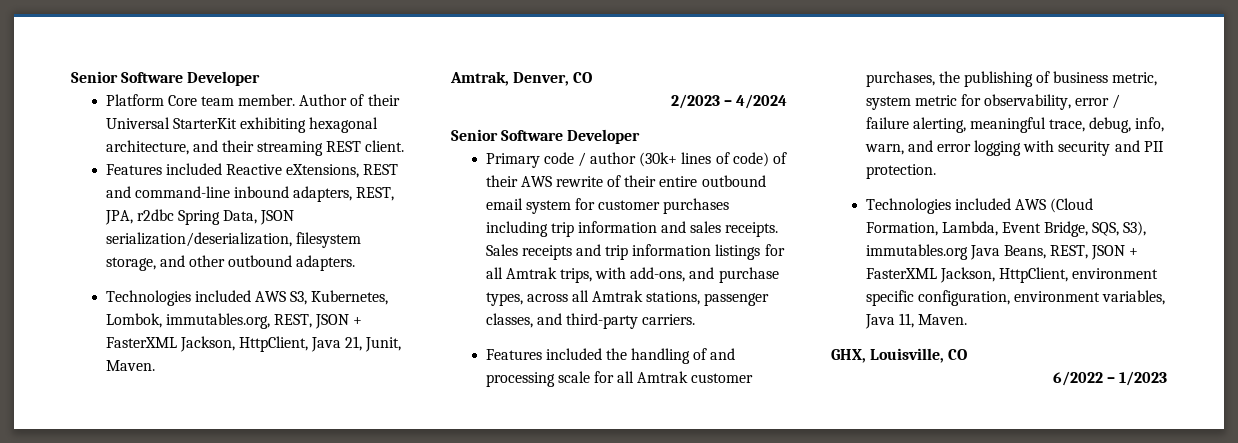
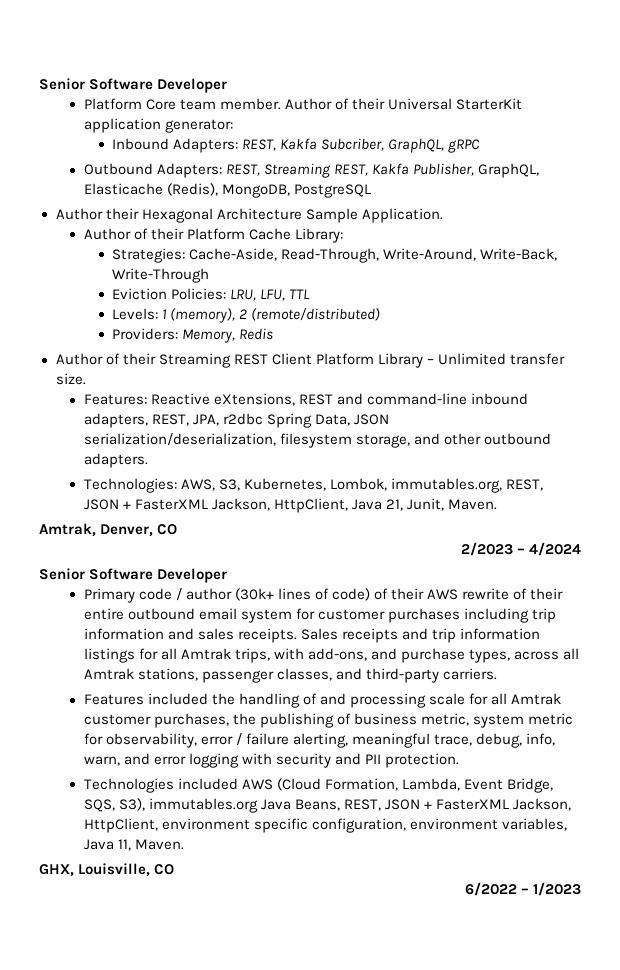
[239,117,379,133] [105,140,405,156] [105,163,222,175] exhibiting hexagonal architecture, and their streaming REST client. // Features included -> [83,118,233,133] [112,138,481,153] [83,163,540,178] [83,183,371,198] [55,208,443,223] [83,228,344,243] [112,248,558,263] [112,268,210,283] [112,288,311,301] [112,308,381,323] [112,328,274,343] [55,353,565,368] [55,373,86,385] [83,394,147,405] application generator: // Inbound Adapters: REST, Kakfa Subcriber, GraphQL, gRPC // Outbound Adapters: REST, Streaming REST, Kakfa Publisher, GraphQL, Elasticache (Redis), MongoDB, PostgreSQL // Author their Hexagonal Architecture Sample Application. // Author of their Platform Cache Library: // Strategies: Cache-Aside, Read-Through, Write-Around, Write-Back, Write-Through // Eviction Policies: LRU, LFU, TTL // Levels: 1 (memory), 2 (remote/distributed) // Providers: Memory, Redis // Author of their Streaming REST Client Platform Library – Unlimited transfer size. // Features:
[105,290,286,306] Technologies included AWS -> [83,478,215,493] Technologies: AWS,

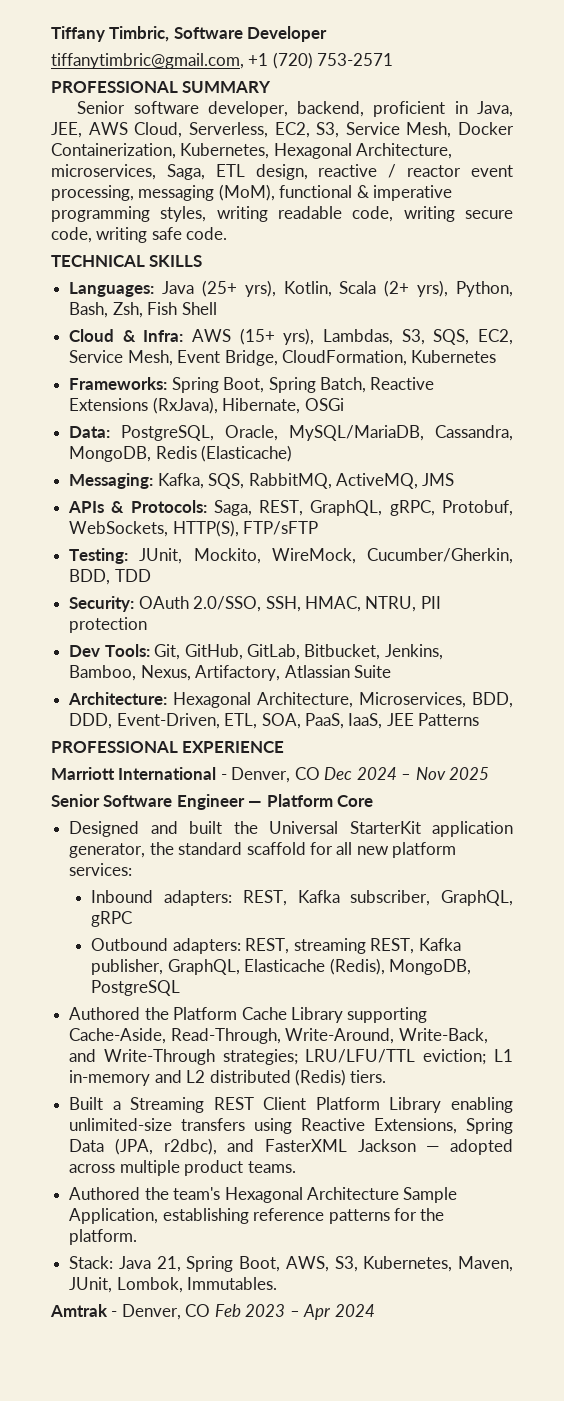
[39,78,228,93] [83,98,523,110] [83,118,233,133] [112,138,481,153] [83,163,475,178] Senior Software Developer // Platform Core team member. Author of their Universal StarterKit application generator: // Inbound Adapters: REST, Kakfa Subcriber, GraphQL, gRPC // Outbound Adapters: REST, Streaming REST, Kakfa Publisher, -> [51,26,328,42] [51,52,394,69] [51,81,272,93] [77,101,513,117] [51,122,514,138] [51,143,453,159] [51,164,513,180] [51,184,453,201] [51,206,513,222] [51,227,228,243] [51,255,203,267] [69,280,513,297] [69,302,217,318] [69,328,513,345] [69,350,497,366] [69,377,435,393] [69,397,344,414] [69,425,513,441] [69,445,293,462] [69,473,455,489] [68,500,513,516] [69,520,319,537] [69,548,513,564] [69,569,151,585] [69,596,441,612] [69,617,148,633] [69,644,443,660] [69,665,391,681] [68,692,514,708] [69,713,480,729] [51,741,285,753] [51,767,490,783] [51,794,374,810] [69,821,513,837] [69,842,457,858] [69,863,133,876] [91,890,513,906] [91,911,133,927] [91,938,461,954] [91,959,164,975] Tiffany Timbric, Software Developer // tiffanytimbric@gmail.com, +1 (720) 753-2571 // PROFESSIONAL SUMMARY // Senior software developer, backend, proficient in Java, JEE, AWS Cloud, Serverless, EC2, S3, Service Mesh, Docker Containerization, Kubernetes, Hexagonal Architecture, microservices, Saga, ETL design, reactive / reactor event processing, messaging (MoM), functional & imperative programming styles, writing readable code, writing secure code, writing safe code. // TECHNICAL SKILLS // Languages: Java (25+ yrs), Kotlin, Scala (2+ yrs), Python, Bash, Zsh, Fish Shell // Cloud & Infra: AWS (15+ yrs), Lambdas, S3, SQS, EC2, Service Mesh, Event Bridge, CloudFormation, Kubernetes // Frameworks: Spring Boot, Spring Batch, Reactive Extensions (RxJava), Hibernate, OSGi // Data: PostgreSQL, Oracle, MySQL/MariaDB, Cassandra, MongoDB, Redis (Elasticache) // Messaging: Kafka, SQS, RabbitMQ, ActiveMQ, JMS // APIs & Protocols: Saga, REST, GraphQL, gRPC, Protobuf, WebSockets, HTTP(S), FTP/sFTP // Testing: JUnit, Mockito, WireMock, Cucumber/Gherkin, BDD, TDD // Security: OAuth 2.0/SSO, SSH, HMAC, NTRU, PII protection // Dev Tools: Git, GitHub, GitLab, Bitbucket, Jenkins, Bamboo, Nexus, Artifactory, Atlassian Suite // Architecture: Hexagonal Architecture, Microservices, BDD, DDD, Event-Driven, ETL, SOA, PaaS, IaaS, JEE Patterns // PROFESSIONAL EXPERIENCE // Marriott International - Denver, CO Dec 2024 – Nov 2025 // Senior Software Engineer — Platform Core // Designed and built the Universal StarterKit application generator, the standard scaffold for all new platform services: // Inbound adapters: REST, Kafka subscriber, GraphQL, gRPC // Outbound adapters: REST, streaming REST, Kafka publisher,
[55,208,443,223] [83,228,344,243] [112,248,186,263] Author their Hexagonal Architecture Sample Application. // Author of their Platform Cache Library: // Strategies: -> [69,1007,428,1023] Authored the Platform Cache Library supporting
(558, 254) none -> [69,1049,97,1062] and
[112,288,311,301] [112,308,381,323] [112,328,274,343] [55,353,156,365] // Eviction Policies: LRU, LFU, TTL // Levels: 1 (memory), 2 (remote/distributed) // Providers: Memory, Redis // Author of their -> [222,1049,513,1065] [69,1069,387,1086] [69,1097,121,1110] strategies; LRU/LFU/TTL eviction; L1 in-memory and L2 distributed (Redis) tiers. // Built a
[426,353,565,365] [55,373,86,385] [83,393,529,406] [83,413,390,428] [83,433,552,448] [83,453,148,468] [83,478,544,493] [83,498,498,513] [39,523,178,537] [460,542,581,556] [39,568,228,583] [83,588,564,603] [83,608,557,623] [83,628,541,643] [83,648,580,663] [83,668,498,683] [83,693,562,708] [83,713,574,728] [83,733,556,748] [83,753,460,768] [83,778,554,793] [83,798,572,813] [83,818,568,833] [83,839,184,851] [39,863,175,877] [464,882,581,896] – Unlimited transfer size. // Features: Reactive eXtensions, REST and command-line inbound adapters, REST, JPA, r2dbc Spring Data, JSON serialization/deserialization, filesystem storage, and other outbound adapters. // Technologies: AWS, S3, Kubernetes, Lombok, immutables.org, REST, JSON + FasterXML Jackson, HttpClient, Java 21, Junit, Maven. // Amtrak, Denver, CO // 2/2023 – 4/2024 // Senior Software Developer // Primary code / author (30k+ lines of code) of their AWS rewrite of their entire outbound email system for customer purchases including trip information and sales receipts. Sales receipts and trip information listings for all Amtrak trips, with add-ons, and purchase types, across all Amtrak stations, passenger classes, and third-party carriers. // Features included the handling of and processing scale for all Amtrak customer purchases, the publishing of business metric, system metric for observability, error / failure alerting, meaningful trace, debug, info, warn, and error logging with security and PII protection. // Technologies included AWS (Cloud Formation, Lambda, Event Bridge, SQS, S3), immutables.org Java Beans, REST, JSON + FasterXML Jackson, HttpClient, environment specific configuration, environment variables, Java 11, Maven. // GHX, Louisville, CO // 6/2022 – 1/2023 -> [451,1097,513,1113] [69,1118,513,1134] [69,1138,513,1155] [69,1160,296,1176] [69,1187,458,1203] [69,1208,445,1224] [69,1229,138,1245] [69,1256,513,1272] [69,1277,278,1293] [50,1304,375,1320] enabling unlimited-size transfers using Reactive Extensions, Spring Data (JPA, r2dbc), and FasterXML Jackson — adopted across multiple product teams. // Authored the team's Hexagonal Architecture Sample Application, establishing reference patterns for the platform. // Stack: Java 21, Spring Boot, AWS, S3, Kubernetes, Maven, JUnit, Lombok, Immutables. // Amtrak - Denver, CO Feb 2023 – Apr 2024

